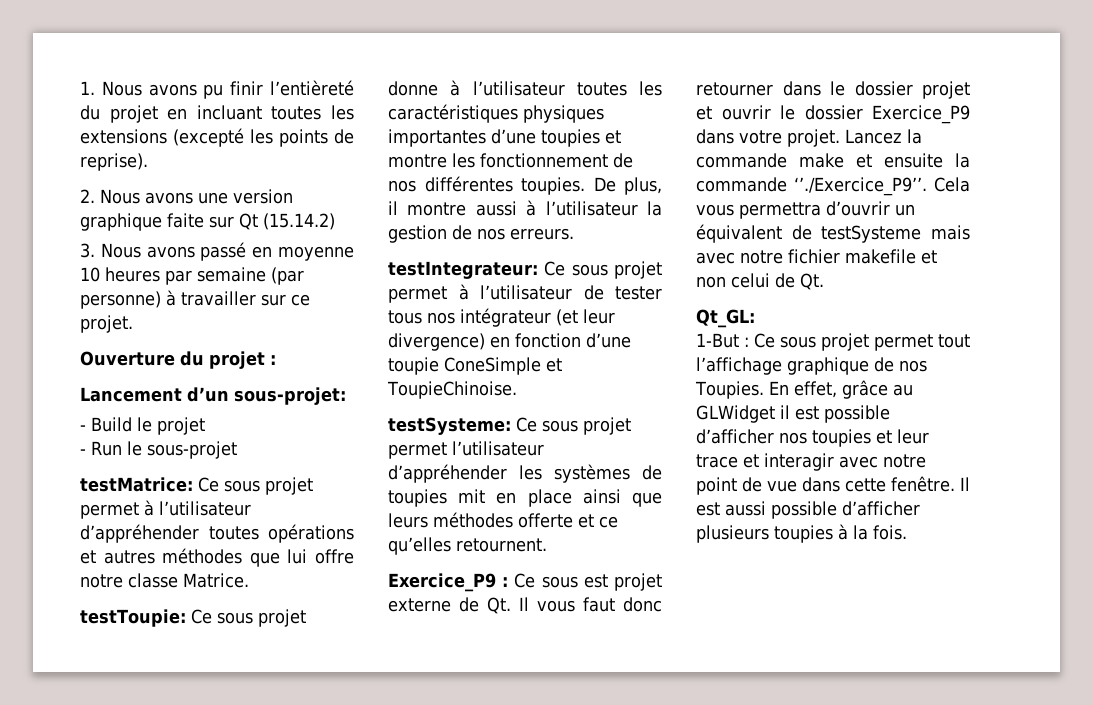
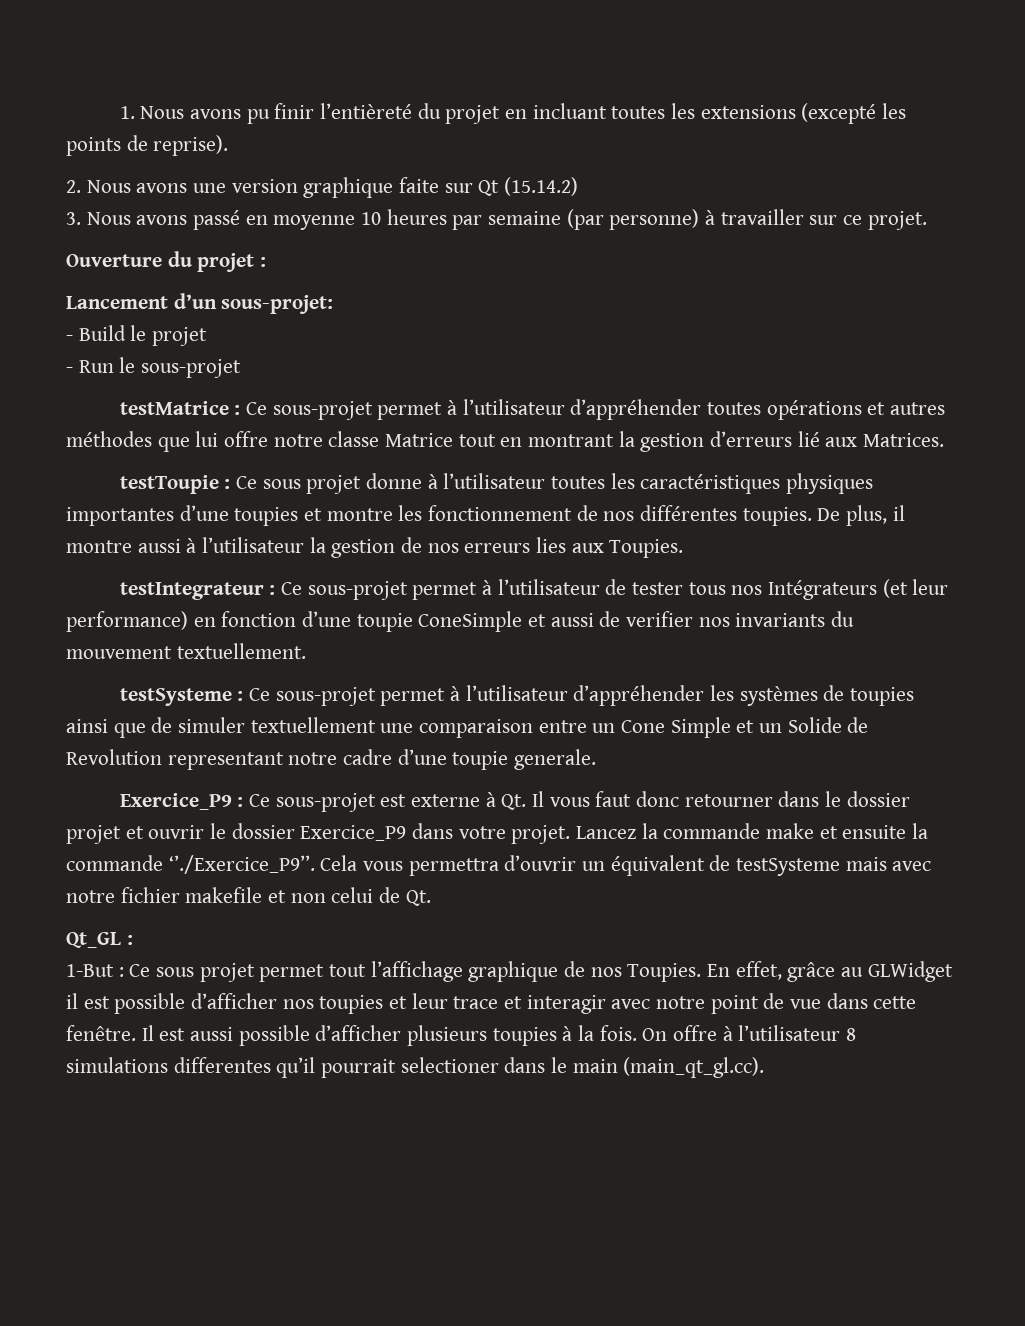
[80,477,313,495] testMatrice: Ce sous projet -> [119,401,373,420] testMatrice : Ce sous-projet
[183,573,249,588] [80,609,186,627] Matrice. // testToupie: -> [385,431,945,452] [119,475,231,494] Matrice tout en montrant la gestion d’erreurs lié aux Matrices. // testToupie :
[510,228,574,240] [388,261,662,279] erreurs. // testIntegrateur: Ce sous projet -> [464,537,684,558] [119,581,408,600] erreurs lies aux Toupies. // testIntegrateur : Ce sous-projet
[460,308,551,327] intégrateur -> [768,580,878,600] Intégrateurs
[388,333,485,351] divergence) -> [66,611,188,632] performance)
[387,381,517,399] [388,417,631,435] [388,442,447,459] ToupieChinoise. // testSysteme: Ce sous projet permet -> [550,611,855,627] [66,643,306,659] [119,686,461,706] aussi de verifier nos invariants du mouvement textuellement. // testSysteme : Ce sous-projet permet à
[458,489,662,507] [388,512,618,528] [388,537,547,555] [388,573,662,592] [388,597,479,612] mit en place ainsi que leurs méthodes offerte et ce qu’elles retournent. // Exercice_P9 : Ce sous est projet externe de -> [66,717,869,738] [66,749,597,770] [119,792,496,812] ainsi que de simuler textuellement une comparaison entre un Cone Simple et un Solide de Revolution representant notre cadre d’une toupie generale. // Exercice_P9 : Ce sous-projet est externe à
[696,309,755,328] Qt_GL: -> [66,932,133,948] Qt_GL :
(907, 532) none -> [642,1025,857,1041] [66,1057,765,1078] On offre à l’utilisateur 8 simulations differentes qu’il pourrait selectioner dans le main (main_qt_gl.cc).

